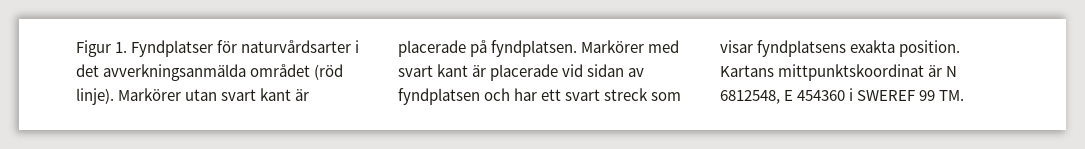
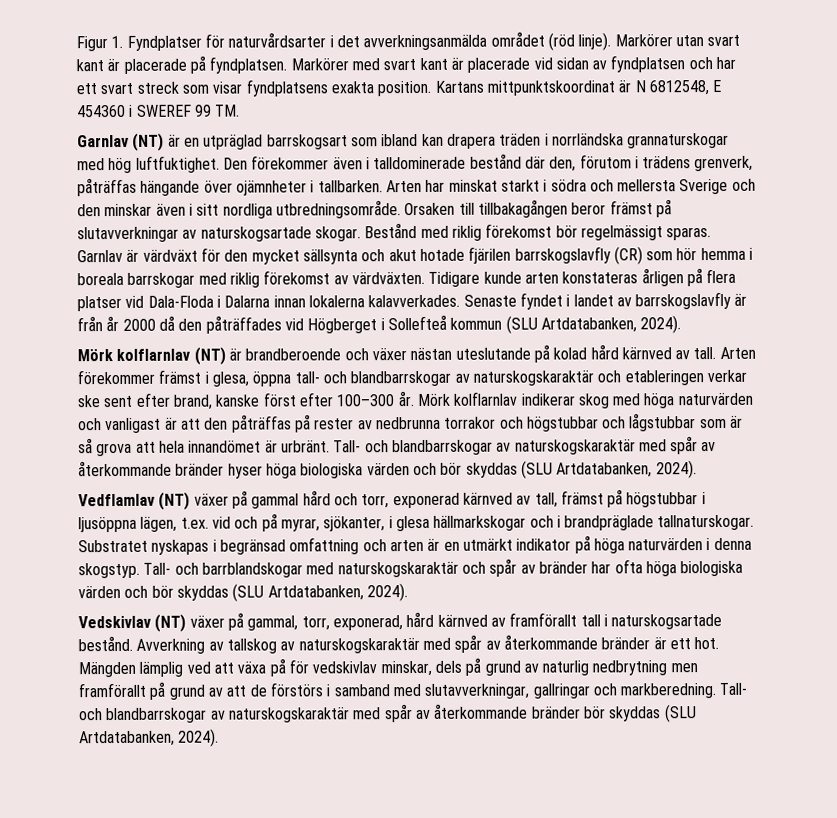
(965, 95) none -> [77,132,730,151] [77,153,754,174] [77,177,756,197] [77,199,672,219] [77,223,712,243] [77,246,754,265] [77,268,737,288] [77,291,748,312] [77,314,682,334] [77,344,756,365] [77,369,747,387] [77,391,753,410] [78,413,744,434] [78,436,717,457] [78,460,697,479] [78,489,706,510] [78,513,755,533] [78,535,752,555] [78,558,744,579] [78,583,408,602] [78,611,723,632] [78,634,720,654] [78,657,698,678] [78,681,748,700] [78,703,697,724] [79,728,220,747] // Garnlav (NT) är en utpräglad barrskogsart som ibland kan drapera träden i norrländska grannaturskogar med hög luftfuktighet. Den förekommer även i talldominerade bestånd där den, förutom i trädens grenverk, påträffas hängande över ojämnheter i tallbarken. Arten har minskat starkt i södra och mellersta Sverige och den minskar även i sitt nordliga utbredningsområde. Orsaken till tillbakagången beror främst på slutavverkningar av naturskogsartade skogar. Bestånd med riklig förekomst bör regelmässigt sparas. Garnlav är värdväxt för den mycket sällsynta och akut hotade fjärilen barrskogslavfly (CR) som hör hemma i boreala barrskogar med riklig förekomst av värdväxten. Tidigare kunde arten konstateras årligen på flera platser vid Dala-Floda i Dalarna innan lokalerna kalavverkades. Senaste fyndet i landet av barrskogslavfly är från år 2000 då den påträffades vid Högberget i Sollefteå kommun (SLU Artdatabanken, 2024). // Mörk kolflarnlav (NT) är brandberoende och växer nästan uteslutande på kolad hård kärnved av tall. Arten förekommer främst i glesa, öppna tall- och blandbarrskogar av naturskogskaraktär och etableringen verkar ske sent efter brand, kanske först efter 100–300 år. Mörk kolflarnlav indikerar skog med höga naturvärden och vanligast är att den påträffas på rester av nedbrunna torrakor och högstubbar och lågstubbar som är så grova att hela innandömet är urbränt. Tall- och blandbarrskogar av naturskogskaraktär med spår av återkommande bränder hyser höga biologiska värden och bör skyddas (SLU Artdatabanken, 2024). // Vedflamlav (NT) växer på gammal hård och torr, exponerad kärnved av tall, främst på högstubbar i ljusöppna lägen, t.ex. vid och på myrar, sjökanter, i glesa hällmarkskogar och i brandpräglade tallnaturskogar. Substratet nyskapas i begränsad omfattning och arten är en utmärkt indikator på höga naturvärden i denna skogstyp. Tall- och barrblandskogar med naturskogskaraktär och spår av bränder har ofta höga biologiska värden och bör skyddas (SLU Artdatabanken, 2024). // Vedskivlav (NT) växer på gammal, torr, exponerad, hård kärnved av framförallt tall i naturskogsartade bestånd. Avverkning av tallskog av naturskogskaraktär med spår av återkommande bränder är ett hot. Mängden lämplig ved att växa på för vedskivlav minskar, dels på grund av naturlig nedbrytning men framförallt på grund av att de förstörs i samband med slutavverkningar, gallringar och markberedning. Tall- och blandbarrskogar av naturskogskaraktär med spår av återkommande bränder bör skyddas (SLU Artdatabanken, 2024).

